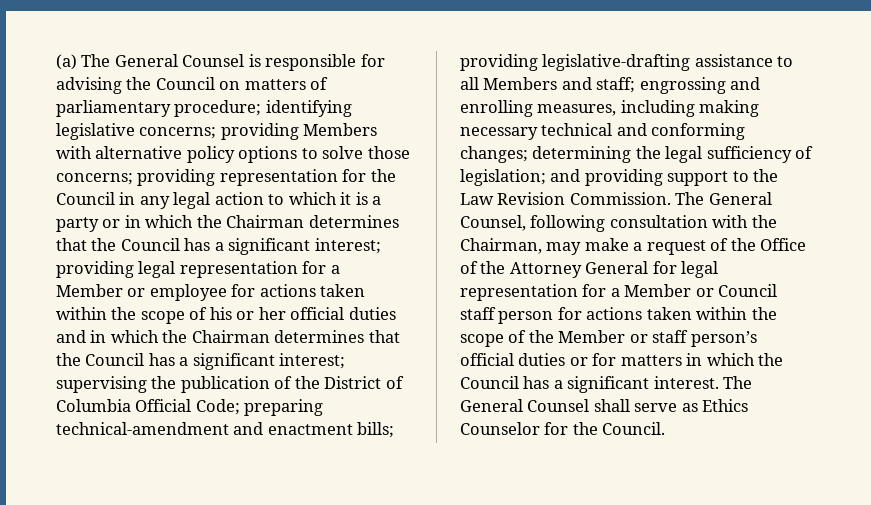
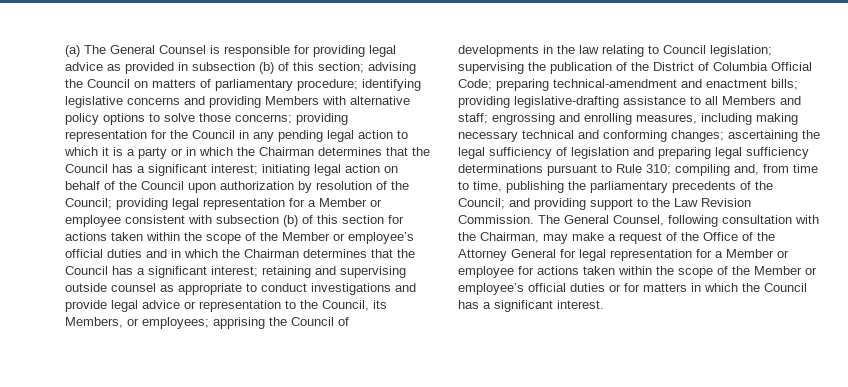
(385, 60) none -> [313,45,396,57] [65,62,364,74] providing legal advice as provided in subsection (b) of this section;
[139,127,217,139] concerns; -> [127,96,205,105] concerns and
(170, 202) none -> [278,130,323,142] pending
(381, 246) none -> [262,164,398,176] [65,181,409,193] [65,198,112,209] initiating legal action on behalf of the Council upon authorization by resolution of the Council;
[231,284,366,297] [56,307,286,324] for actions taken within the scope of his or her -> [125,215,404,227] [65,232,414,244] consistent with subsection (b) of this section for actions taken within the scope of the Member or employee’s
(346, 361) none -> [262,266,406,278] [65,283,416,295] [65,300,387,312] [65,317,349,329] [458,45,772,57] retaining and supervising outside counsel as appropriate to conduct investigations and provide legal advice or representation to the Council, its Members, or employees; apprising the Council of developments in the law relating to Council legislation;
[532,146,632,163] determining -> [728,130,798,142] ascertaining
[460,169,546,186] legislation; -> [571,147,809,159] [458,164,818,176] [458,181,773,193] [458,198,505,209] legislation and preparing legal sufficiency determinations pursuant to Rule 310; compiling and, from time to time, publishing the parliamentary precedents of the Council;
[718,284,778,297] [460,307,554,324] Council staff person -> [458,266,514,278] employee
[652,330,757,347] staff person’s -> [458,283,524,295] employee’s
[723,376,753,389] [460,399,749,412] [460,422,666,435] The General Counsel shall serve as Ethics Counselor for the Council. -> (604, 304) none

